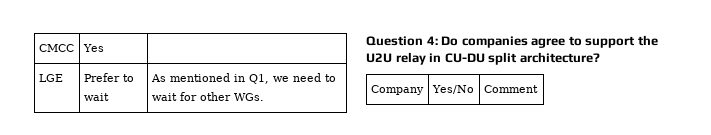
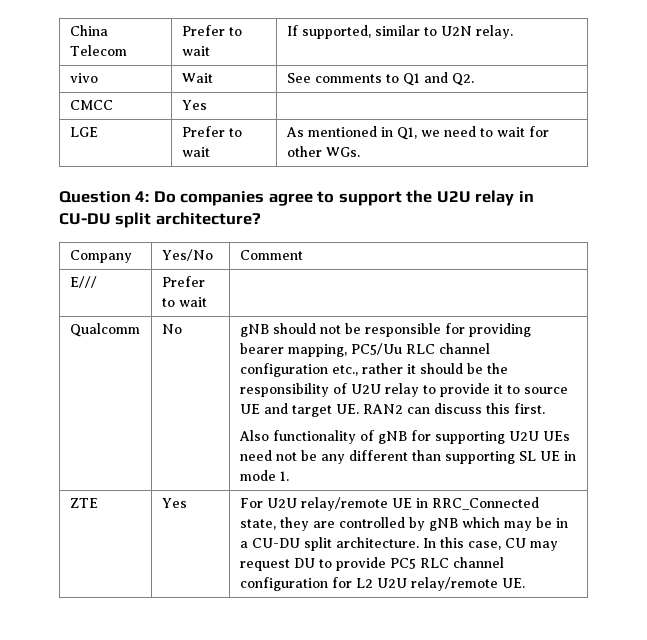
(38, 48) none -> [69,25,108,36] [69,45,127,56] [181,25,242,36] [181,46,210,56] [286,25,513,39] [69,73,98,83] [181,73,213,83] [286,72,474,86] China Telecom | Prefer to wait | If supported, similar to U2N relay. // vivo | Wait | See comments to Q1 and Q2. //
(538, 89) none -> [69,276,97,288] [161,276,205,287] [161,297,207,307] [69,323,140,337] [161,324,182,334] [239,323,531,337] [239,343,490,357] [239,363,508,377] [239,383,568,397] [239,403,545,417] [238,430,570,444] [239,450,576,464] [239,470,289,481] [69,498,98,508] [161,498,187,508] [239,497,539,511] [239,517,568,531] [239,537,558,551] [239,557,504,571] [239,577,525,591] // E/// | Prefer to wait | // Qualcomm | No | gNB should not be responsible for providing bearer mapping, PC5/Uu RLC channel configuration etc., rather it should be the responsibility of U2U relay to provide it to source UE and target UE. RAN2 can discuss this first. // Also functionality of gNB for supporting U2U UEs need not be any different than supporting SL UE in mode 1. // ZTE | Yes | For U2U relay/remote UE in RRC_Connected state, they are controlled by gNB which may be in a CU-DU split architecture. In this case, CU may request DU to provide PC5 RLC channel configuration for L2 U2U relay/remote UE.

